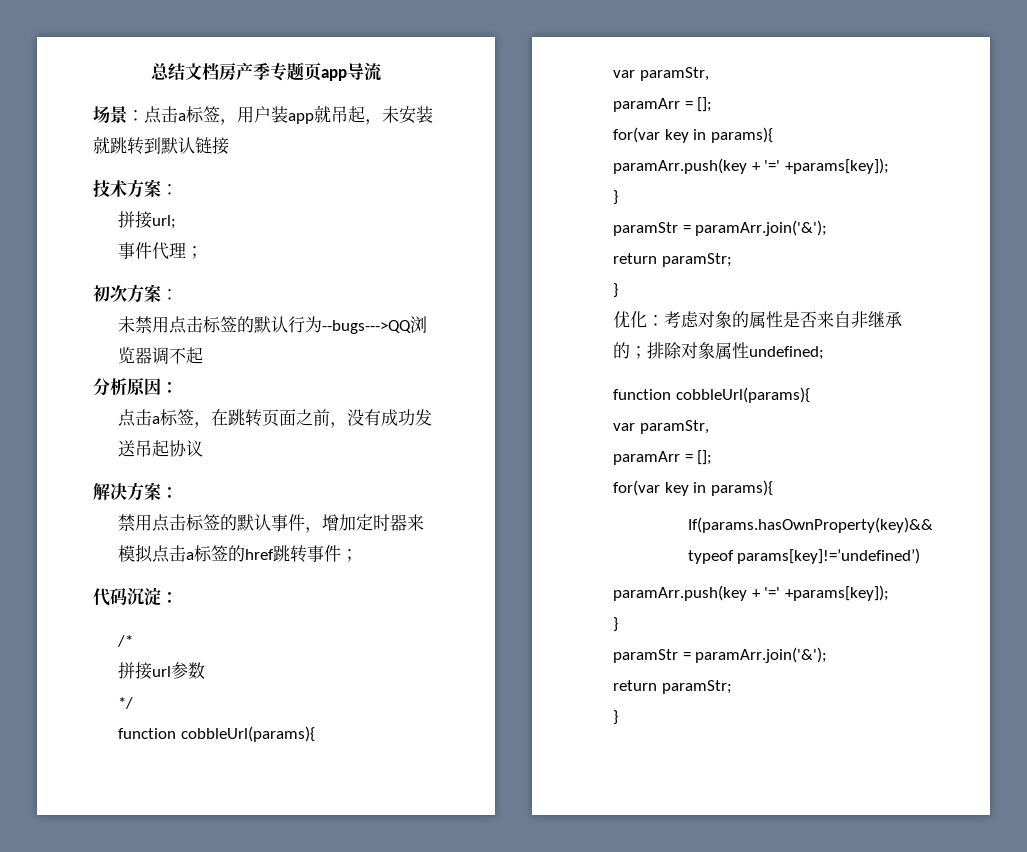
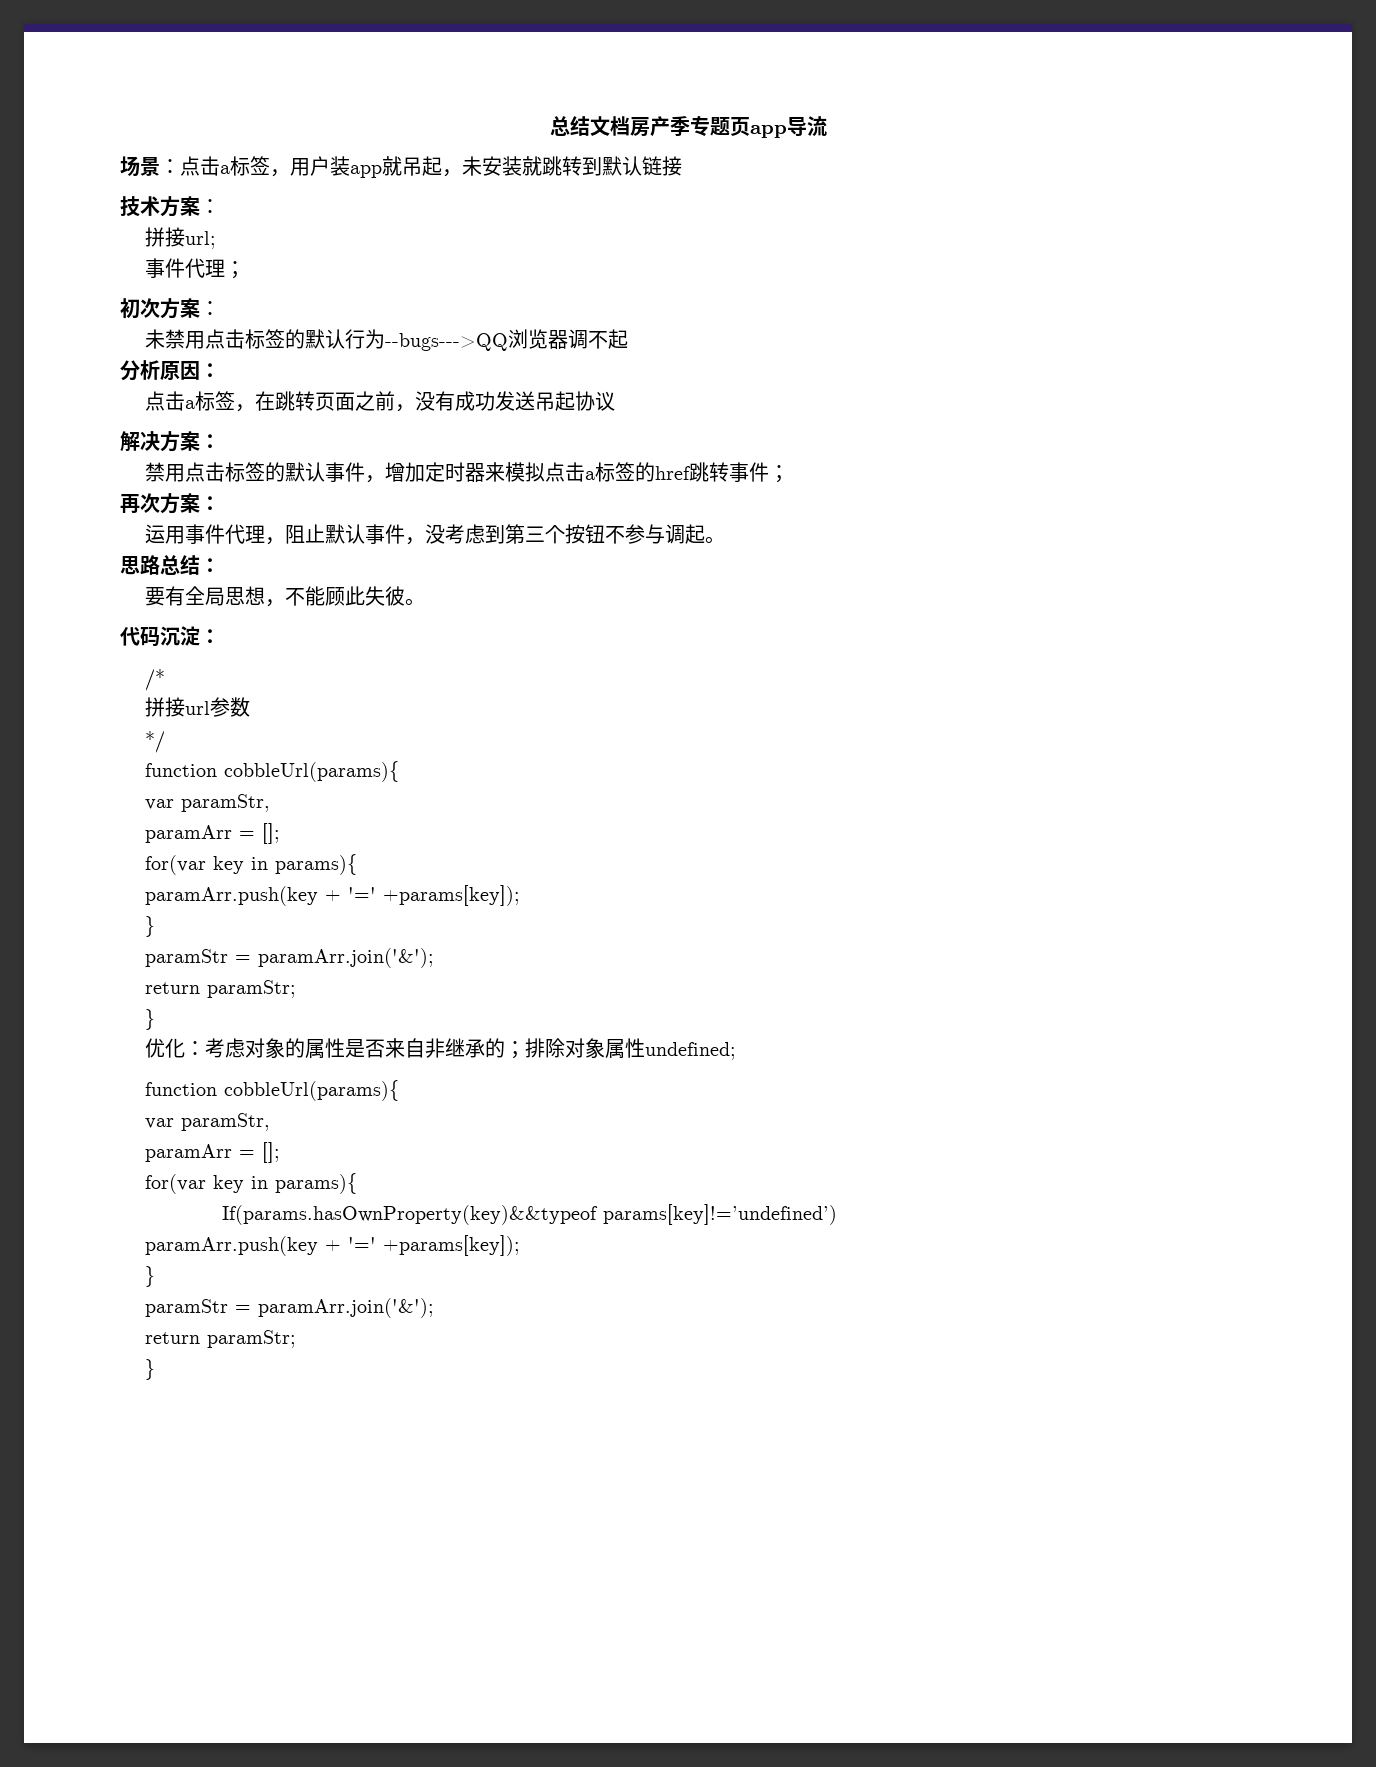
(358, 555) none -> [120,493,220,514] [145,524,726,545] [120,555,220,575] [145,586,426,607] // 再次方案： // 运用事件代理，阻止默认事件，没考虑到第三个按钮不参与调起。 // 思路总结： // 要有全局思想，不能顾此失彼。

